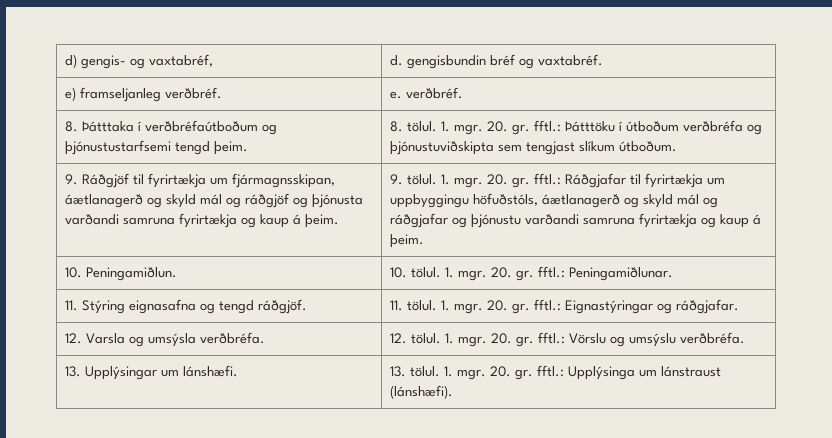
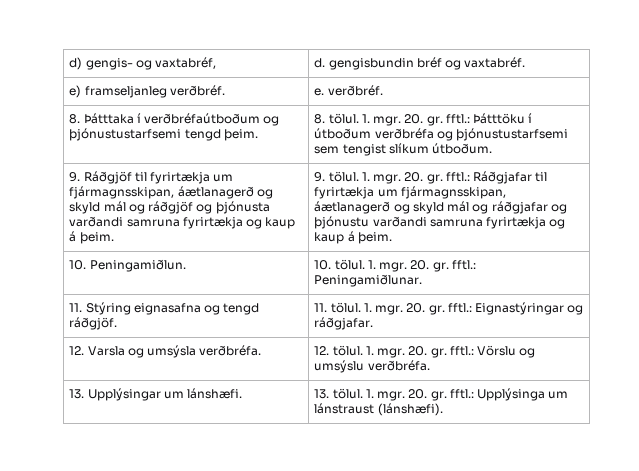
[390,141,576,155] þjónustuviðskipta sem tengjast -> [456,128,569,141] [314,144,386,156] þjónustustarfsemi sem tengist
[390,193,539,208] uppbyggingu höfuðstóls, -> [400,186,506,199] fjármagnsskipan,

